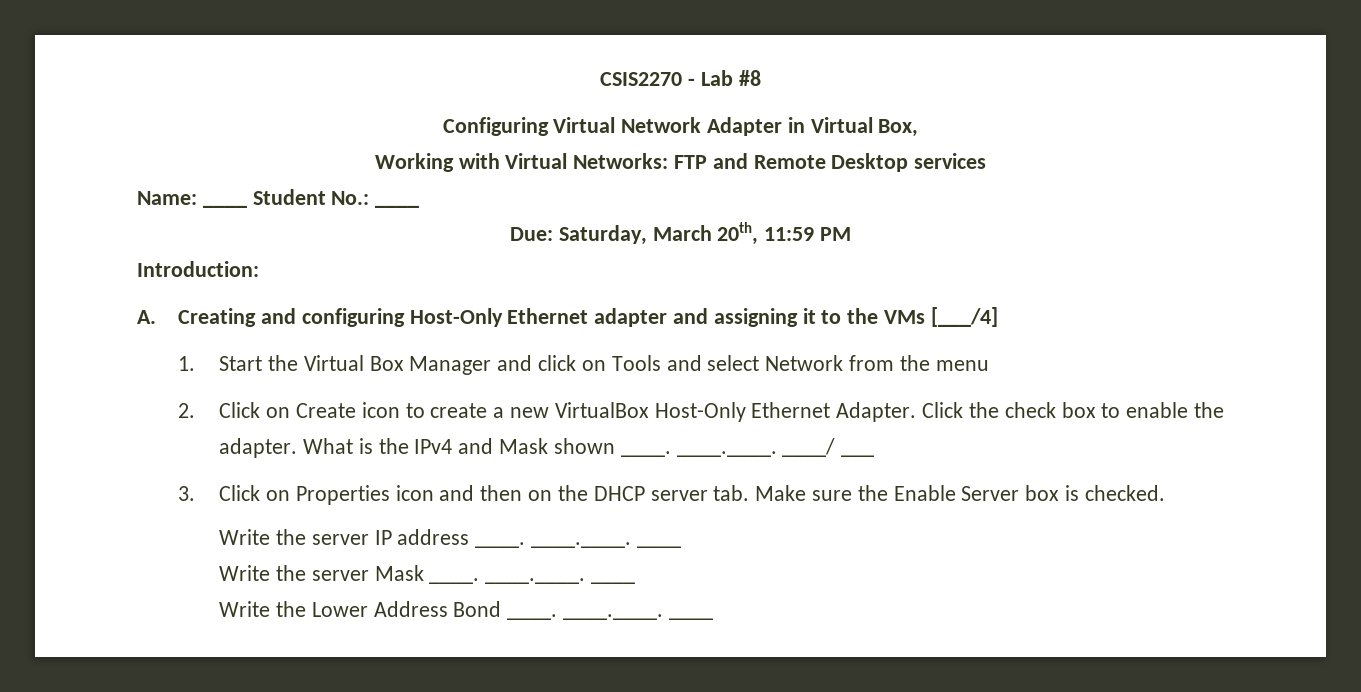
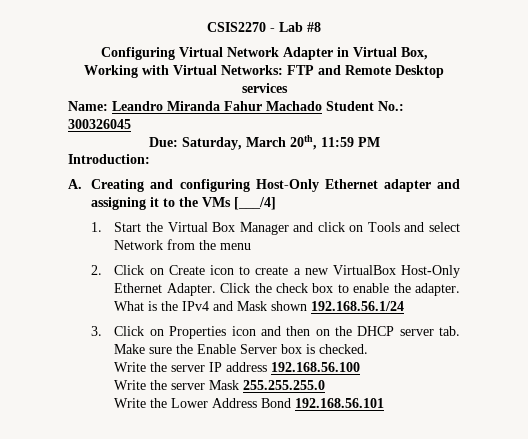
[202,205,247,208] ____ -> [112,101,322,111] Leandro Miranda Fahur Machado
[375,205,420,208] ____ -> [68,119,131,129] 300326045
[620,438,875,457] ____. ____.____. ____/ ___ -> [311,301,405,311] 192.168.56.1/24
[475,542,681,548] ____. ____.____. ____ -> [271,362,361,372] 192.168.56.100
[429,578,636,584] ____. ____.____. ____ -> [243,380,326,390] 255.255.255.0
[507,614,713,620] ____. ____.____. ____ -> [295,398,385,408] 192.168.56.101

